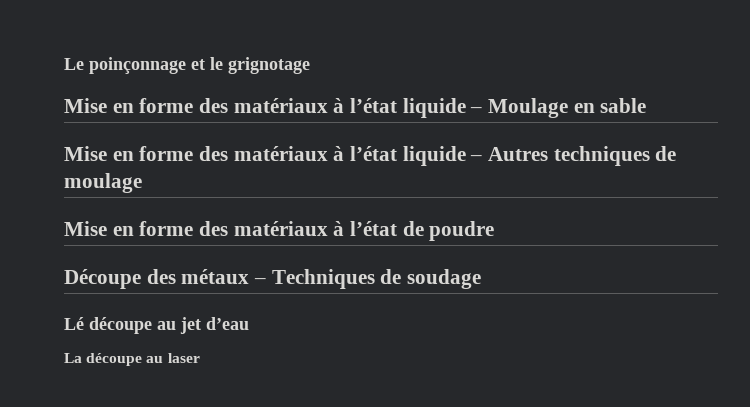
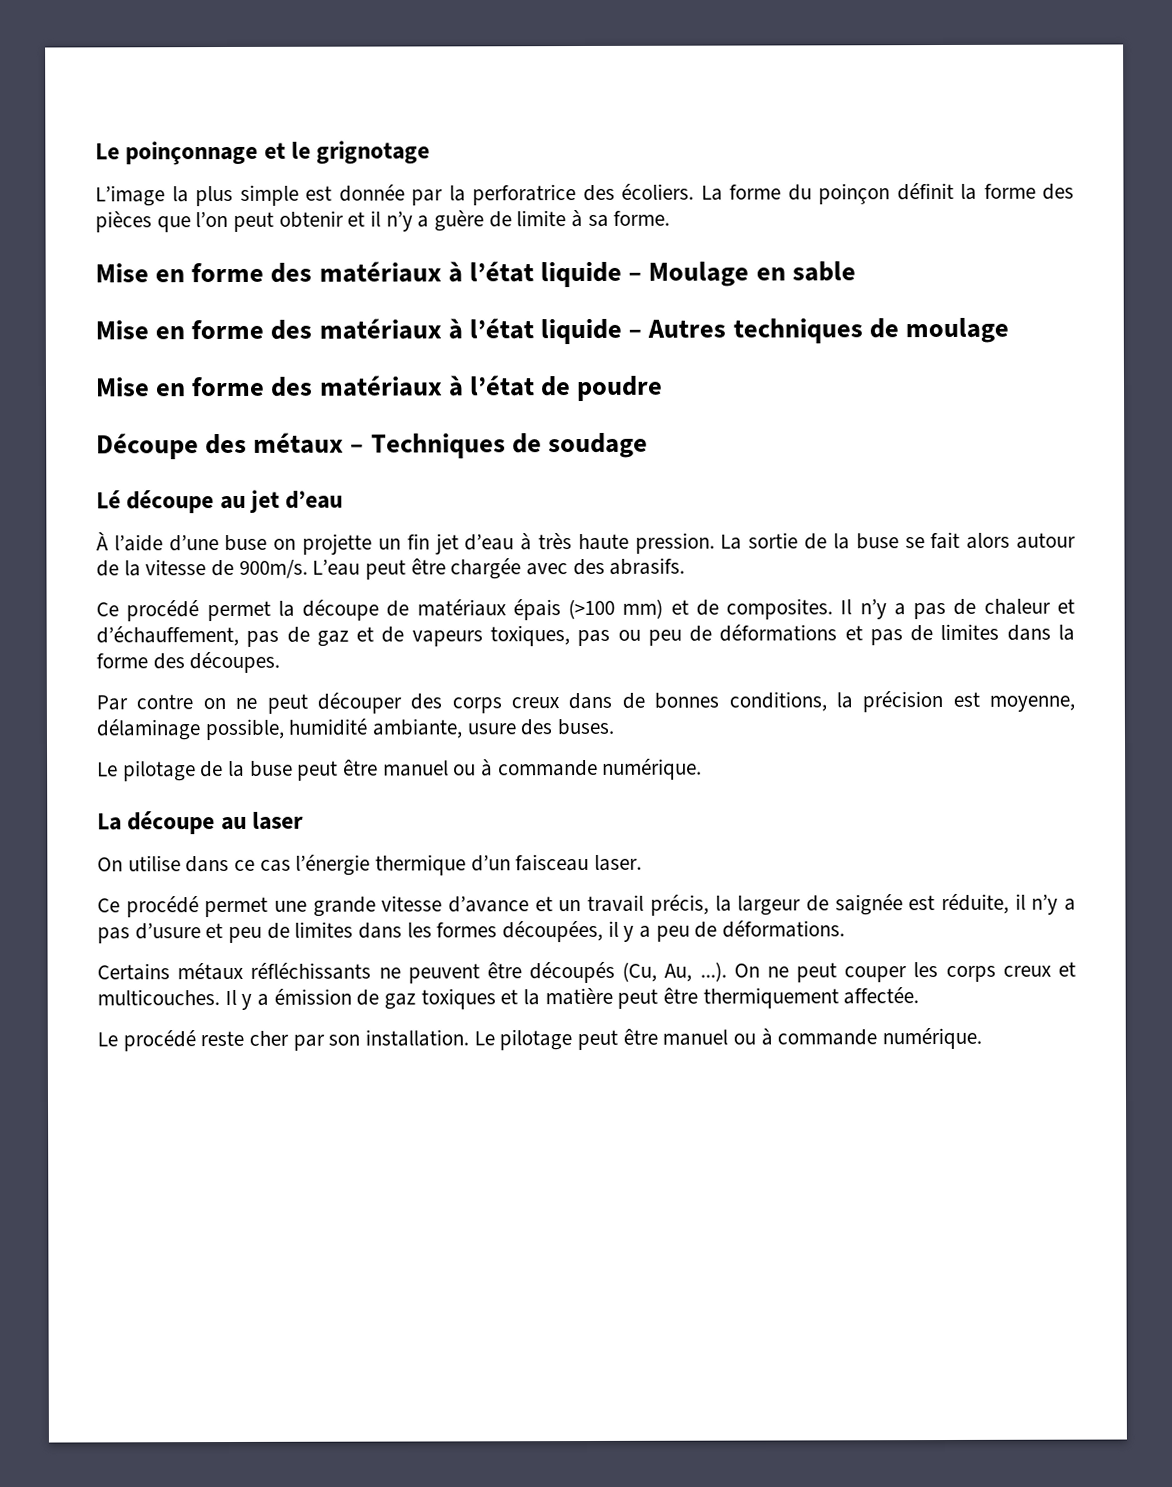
(310, 65) none -> [95,182,1074,207] [95,210,671,233] // L’image la plus simple est donnée par la perforatrice des écoliers. La forme du poinçon définit la forme des pièces que l’on peut obtenir et il n’y a guère de limite à sa forme.
[64,353,200,366] La découpe au laser -> [96,531,1077,555] [96,557,686,580] [96,598,1076,622] [96,623,1076,647] [96,651,281,674] [96,691,1075,714] [96,718,615,741] [97,758,703,782] [97,811,305,835] [97,853,643,876] [97,893,1077,918] [97,920,846,944] [97,961,1076,984] [97,987,920,1010] [97,1027,983,1052] À l’aide d’une buse on projette un fin jet d’eau à très haute pression. La sortie de la buse se fait alors autour de la vitesse de 900m/s. L’eau peut être chargée avec des abrasifs. // Ce procédé permet la découpe de matériaux épais (>100 mm) et de composites. Il n’y a pas de chaleur et d’échauffement, pas de gaz et de vapeurs toxiques, pas ou peu de déformations et pas de limites dans la forme des découpes. // Par contre on ne peut découper des corps creux dans de bonnes conditions, la précision est moyenne, délaminage possible, humidité ambiante, usure des buses. // Le pilotage de la buse peut être manuel ou à commande numérique. // La découpe au laser // On utilise dans ce cas l’énergie thermique d’un faisceau laser. // Ce procédé permet une grande vitesse d’avance et un travail précis, la largeur de saignée est réduite, il n’y a pas d’usure et peu de limites dans les formes découpées, il y a peu de déformations. // Certains métaux réfléchissants ne peuvent être découpés (Cu, Au, ...). On ne peut couper les corps creux et multicouches. Il y a émission de gaz toxiques et la matière peut être thermiquement affectée. // Le procédé reste cher par son installation. Le pilotage peut être manuel ou à commande numérique.

